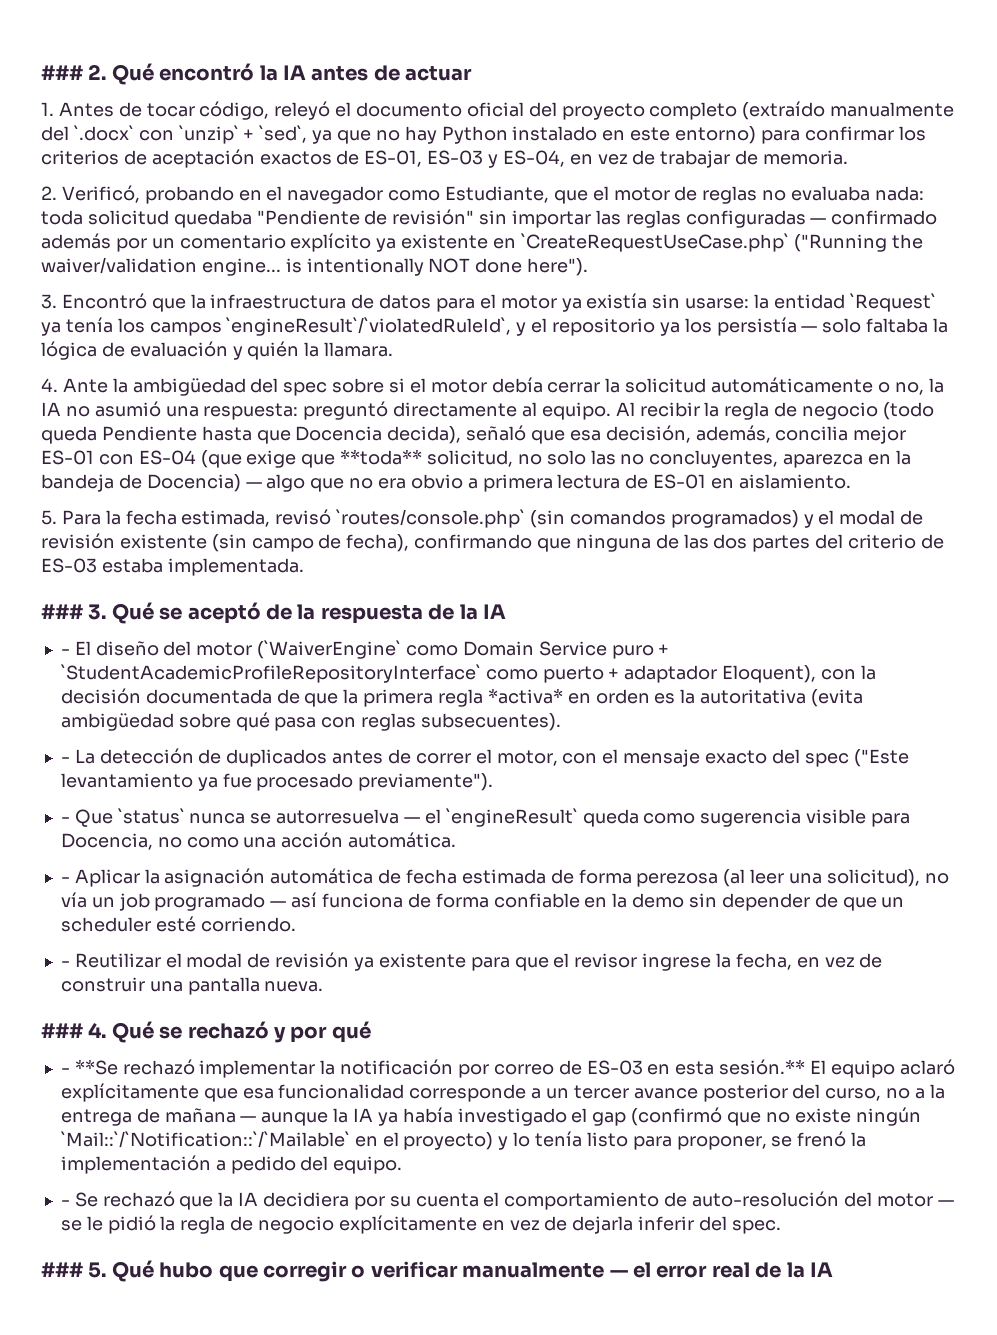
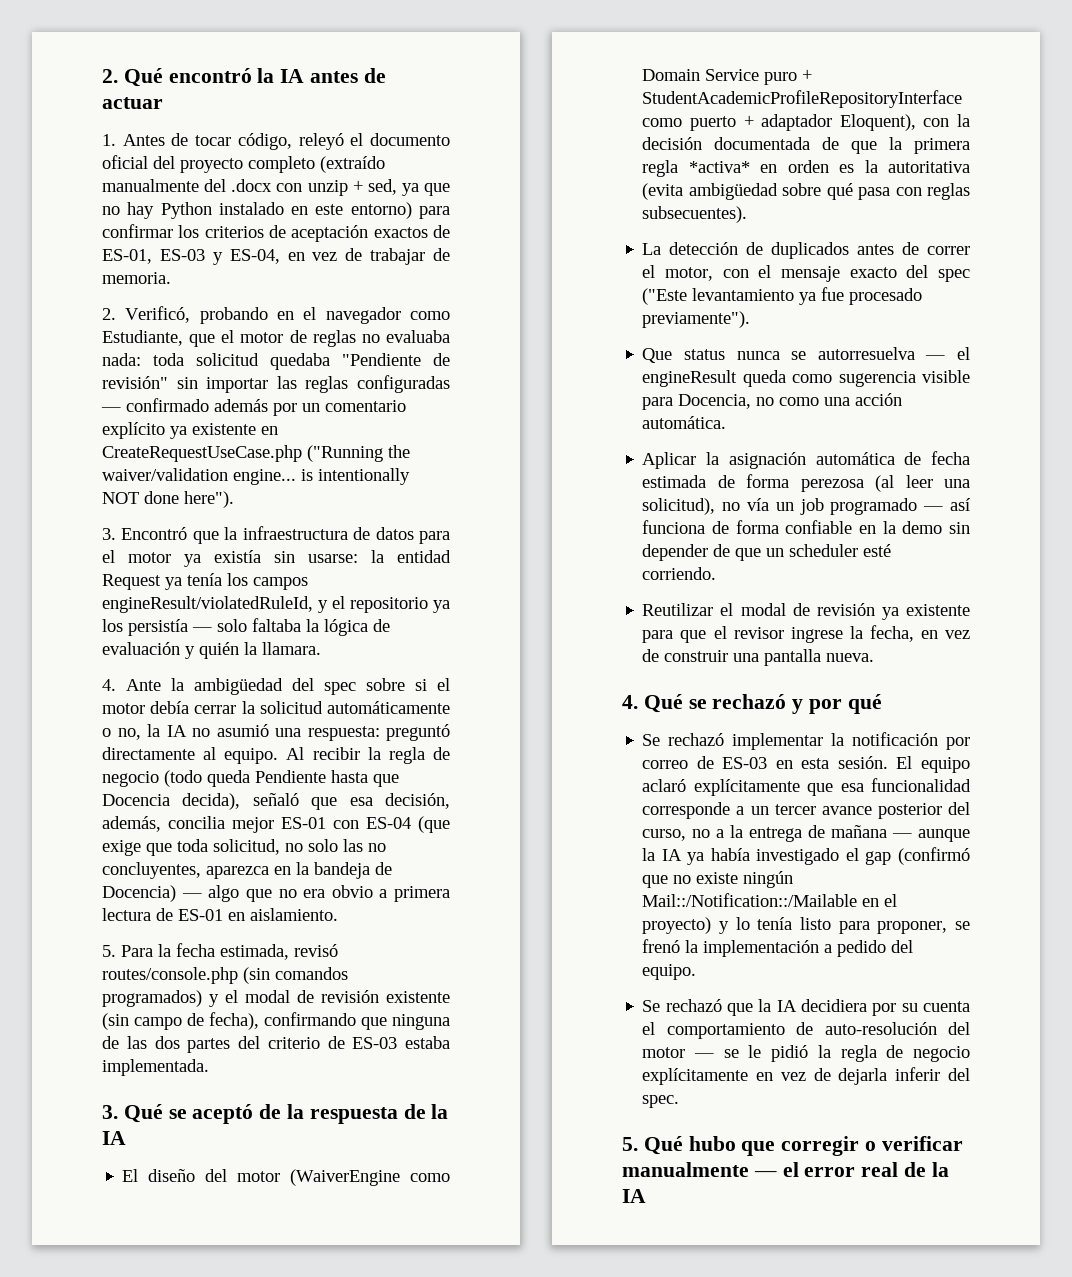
[41,65,83,80] ### -> (102, 76) none
[73,125,308,144] `.docx` con `unzip` + `sed`, -> [231,179,397,196] .docx con unzip + sed,
[520,233,789,252] `CreateRequestUseCase.php` -> [102,445,302,462] CreateRequestUseCase.php
[849,293,936,312] `Request` -> [102,574,161,590] Request
[226,317,512,336] `engineResult`/`violatedRuleId`, -> [102,596,313,613] engineResult/violatedRuleId,
[340,449,423,465] **toda** -> [177,839,208,852] toda
[336,509,526,528] `routes/console.php` -> [102,967,238,984] routes/console.php
[41,604,83,619] ### -> (209, 1067) none
[60,649,70,655] - -> (126, 1138) none
[257,640,402,659] (`WaiverEngine` -> [290,1169,401,1186] (WaiverEngine
[60,664,481,683] `StudentAcademicProfileRepositoryInterface` -> [642,90,963,108] StudentAcademicProfileRepositoryInterface
[60,757,70,763] - -> (748, 214) none
[60,808,185,827] - Que `status` -> [642,348,725,363] Que status
[445,808,578,827] `engineResult` -> [642,370,738,387] engineResult
[60,877,70,883] - -> (727, 422) none
[60,961,70,967] - -> (717, 573) none
[41,1023,83,1038] ### -> (875, 657) none
[60,1059,118,1075] - **Se -> [642,734,661,746] Se
[719,1059,806,1075] sesión.** -> [837,756,888,769] sesión.
[60,1131,350,1148] `Mail::`/`Notification::`/`Mailable` -> [642,893,858,907] Mail::/Notification::/Mailable
[60,1200,70,1206] - -> (697, 972) none
[41,1262,83,1277] ### -> (680, 1101) none

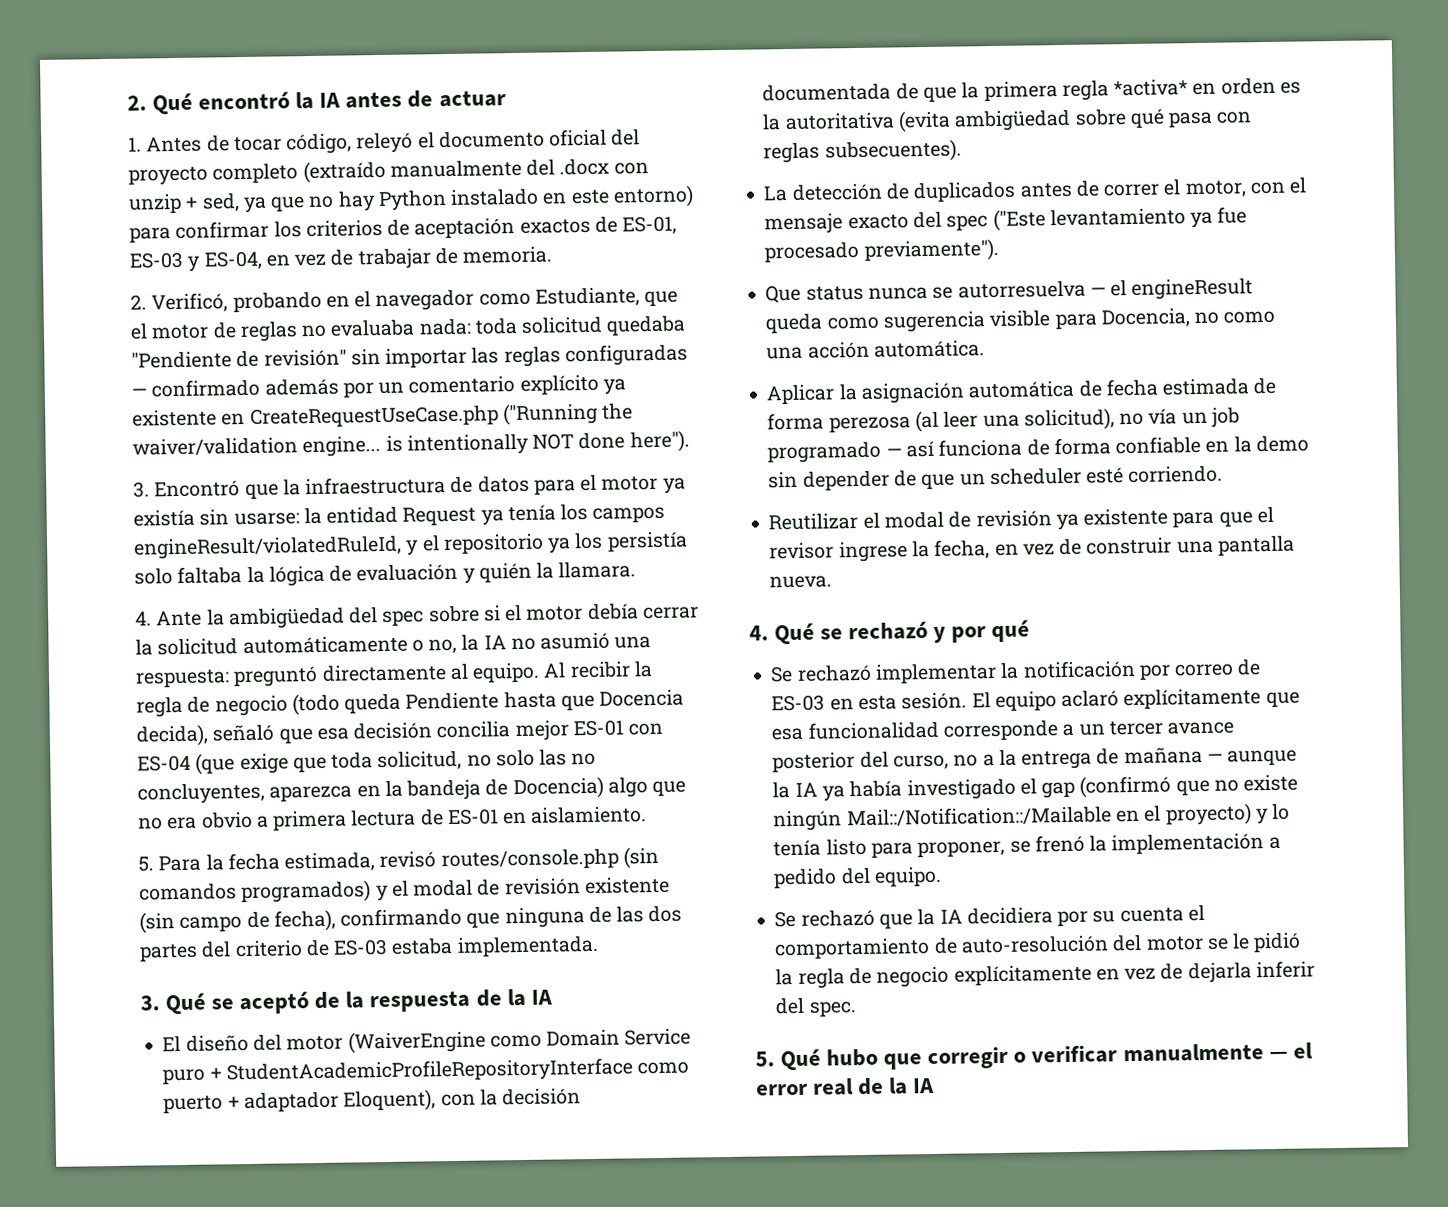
[192,627,212,632] — -> (688, 541) none
[385,793,450,809] [102,816,161,832] decisión, además, -> [353,722,433,740] decisión
[181,893,202,898] — -> (604, 788) none
[694,1053,715,1058] — -> (1204, 943) none

